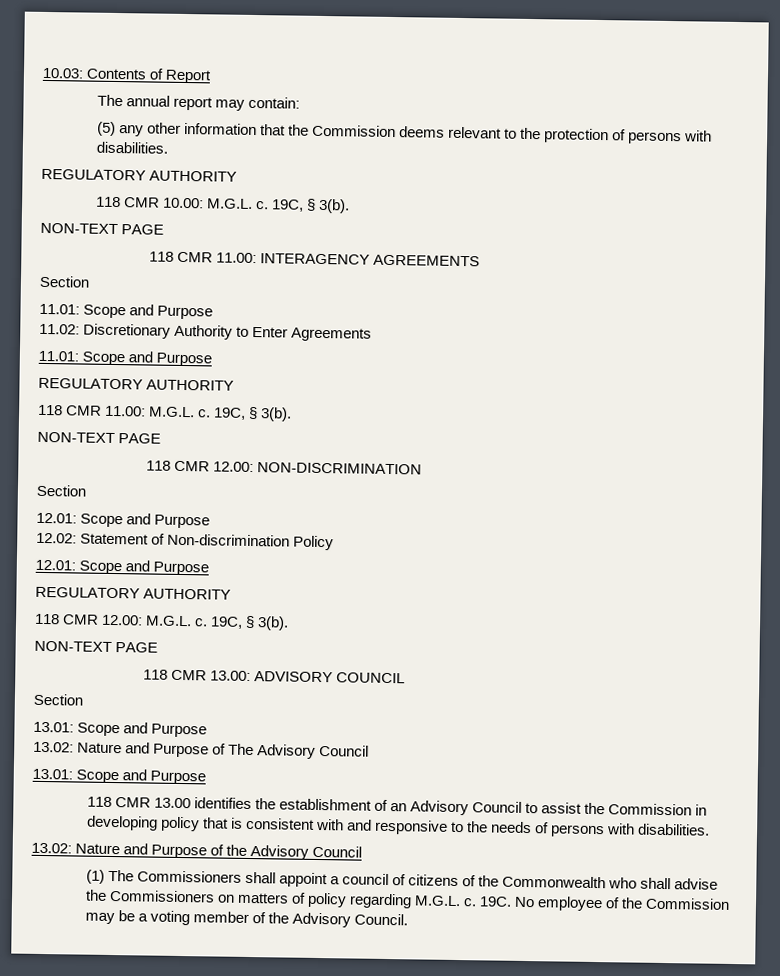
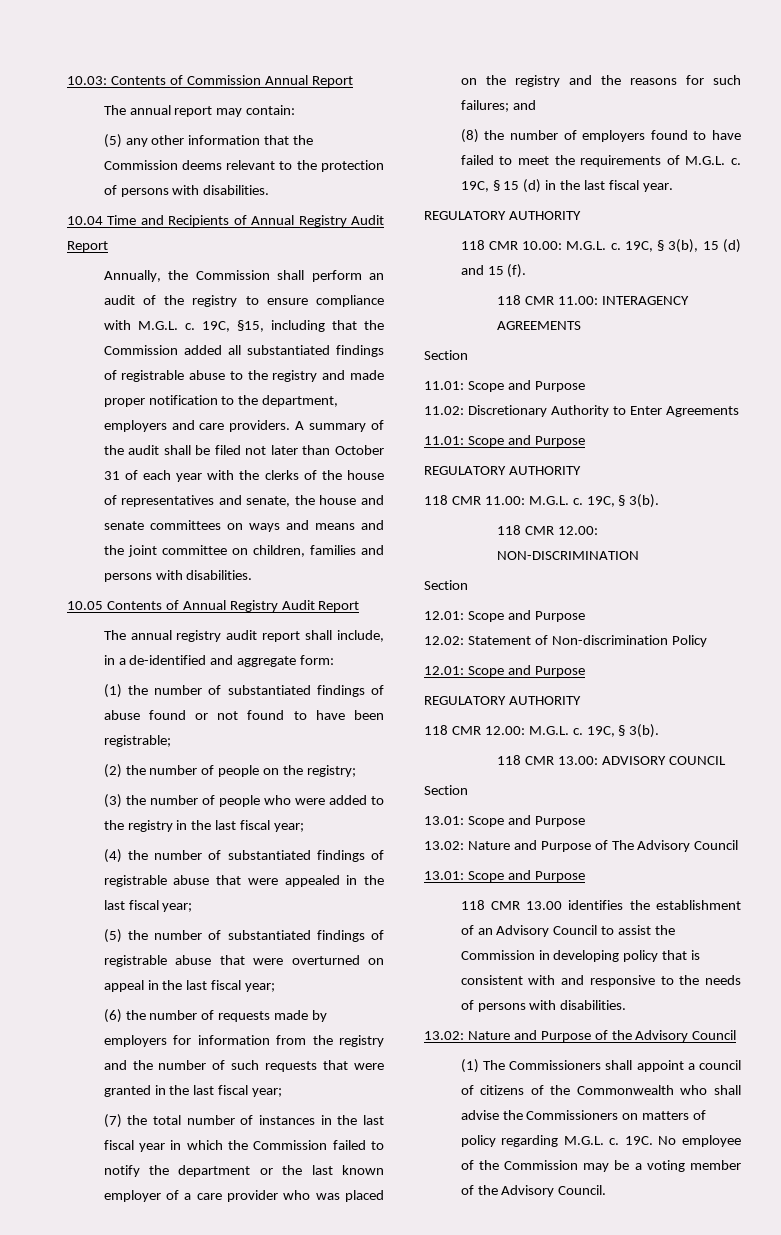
(165, 74) none -> [186,75,308,85] Commission Annual
(168, 147) none -> [67,215,385,227] [67,241,108,252] [103,270,384,282] [103,295,384,307] [103,320,385,332] [103,345,384,357] [103,370,384,382] [103,395,339,407] [103,420,384,432] [103,445,384,455] [103,470,384,482] [103,495,385,507] [103,520,385,532] [103,545,384,557] [103,570,253,582] [67,600,360,612] [103,630,384,642] [103,655,335,667] [103,684,384,698] [103,710,384,720] [103,735,171,747] [103,764,357,778] [103,794,385,808] [103,820,305,832] [103,849,384,863] [103,875,384,887] [103,900,193,912] [103,929,384,943] [103,955,385,967] [103,980,276,992] [103,1009,328,1023] [103,1035,384,1047] [103,1060,384,1072] [103,1085,283,1097] [103,1114,385,1128] [103,1140,385,1152] [103,1165,384,1177] [103,1190,385,1202] [460,75,741,87] [460,100,536,112] [460,129,741,143] [460,155,741,167] [460,179,673,193] // 10.04 Time and Recipients of Annual Registry Audit Report // Annually, the Commission shall perform an audit of the registry to ensure compliance with M.G.L. c. 19C, §15, including that the Commission added all substantiated findings of registrable abuse to the registry and made proper notification to the department, employers and care providers. A summary of the audit shall be filed not later than October 31 of each year with the clerks of the house of representatives and senate, the house and senate committees on ways and means and the joint committee on children, families and persons with disabilities. // 10.05 Contents of Annual Registry Audit Report // The annual registry audit report shall include, in a de-identified and aggregate form: // (1) the number of substantiated findings of abuse found or not found to have been registrable; // (2) the number of people on the registry; // (3) the number of people who were added to the registry in the last fiscal year; // (4) the number of substantiated findings of registrable abuse that were appealed in the last fiscal year; // (5) the number of substantiated findings of registrable abuse that were overturned on appeal in the last fiscal year; // (6) the number of requests made by employers for information from the registry and the number of such requests that were granted in the last fiscal year; // (7) the total number of instances in the last fiscal year in which the Commission failed to notify the department or the last known employer of a care provider who was placed on the registry and the reasons for such failures; and // (8) the number of employers found to have failed to meet the requirements of M.G.L. c. 19C, § 15 (d) in the last fiscal year.
[317,198,350,214] [40,222,165,235] 3(b). // NON-TEXT PAGE -> [668,239,741,253] [460,264,527,278] 3(b), 15 (d) and 15 (f).
[37,431,162,444] // NON-TEXT PAGE -> (660, 501) none
[34,640,159,653] // NON-TEXT PAGE -> (660, 731) none

